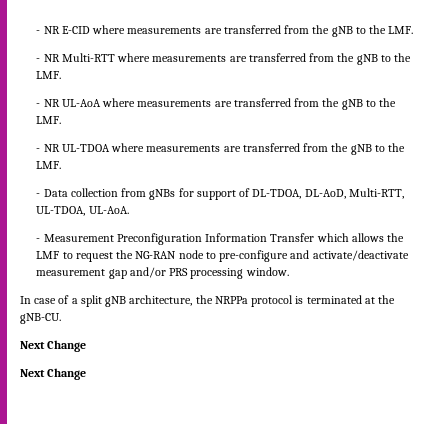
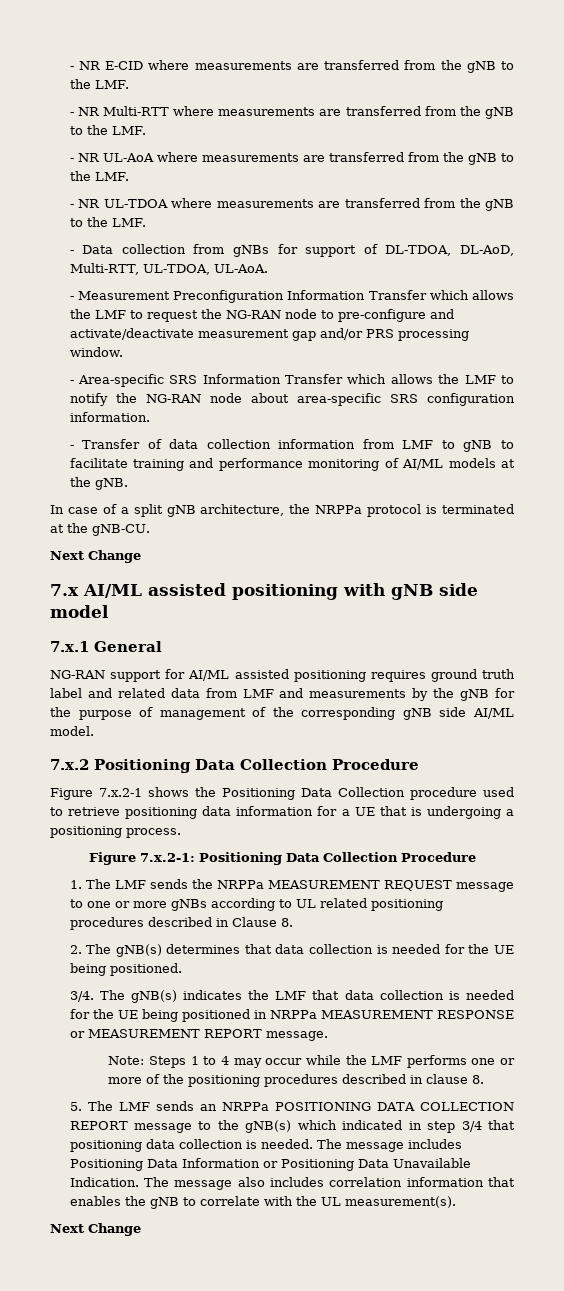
(289, 271) none -> [69,374,514,387] [69,393,515,406] [69,412,150,422] [69,439,514,452] [69,458,515,471] [69,477,128,490] // - Area-specific SRS Information Transfer which allows the LMF to notify the NG-RAN node about area-specific SRS configuration information. // - Transfer of data collection information from LMF to gNB to facilitate training and performance monitoring of AI/ML models at the gNB.
(87, 346) none -> [50,583,478,600] [50,605,109,618] [50,641,162,652] [50,669,515,682] [50,688,516,701] [50,707,514,720] [50,726,94,736] [50,759,419,773] [50,787,514,800] [50,806,514,819] [50,826,181,838] [88,852,476,865] [69,879,514,892] [69,898,443,911] [69,917,293,930] [69,944,514,957] [69,963,182,976] [69,990,514,1003] [69,1009,514,1022] [69,1029,328,1041] [108,1055,515,1068] [108,1074,485,1087] [69,1101,514,1111] [69,1120,515,1133] [69,1139,462,1152] [69,1158,471,1171] [69,1177,515,1190] [69,1196,456,1209] // 7.x AI/ML assisted positioning with gNB side model // 7.x.1 General // NG-RAN support for AI/ML assisted positioning requires ground truth label and related data from LMF and measurements by the gNB for the purpose of management of the corresponding gNB side AI/ML model. // 7.x.2 Positioning Data Collection Procedure // Figure 7.x.2-1 shows the Positioning Data Collection procedure used to retrieve positioning data information for a UE that is undergoing a positioning process. // Figure 7.x.2-1: Positioning Data Collection Procedure // 1. The LMF sends the NRPPa MEASUREMENT REQUEST message to one or more gNBs according to UL related positioning procedures described in Clause 8. // 2. The gNB(s) determines that data collection is needed for the UE being positioned. // 3/4. The gNB(s) indicates the LMF that data collection is needed for the UE being positioned in NRPPa MEASUREMENT RESPONSE or MEASUREMENT REPORT message. // Note: Steps 1 to 4 may occur while the LMF performs one or more of the positioning procedures described in clause 8. // 5. The LMF sends an NRPPa POSITIONING DATA COLLECTION REPORT message to the gNB(s) which indicated in step 3/4 that positioning data collection is needed. The message includes Positioning Data Information or Positioning Data Unavailable Indication. The message also includes correlation information that enables the gNB to correlate with the UL measurement(s).

